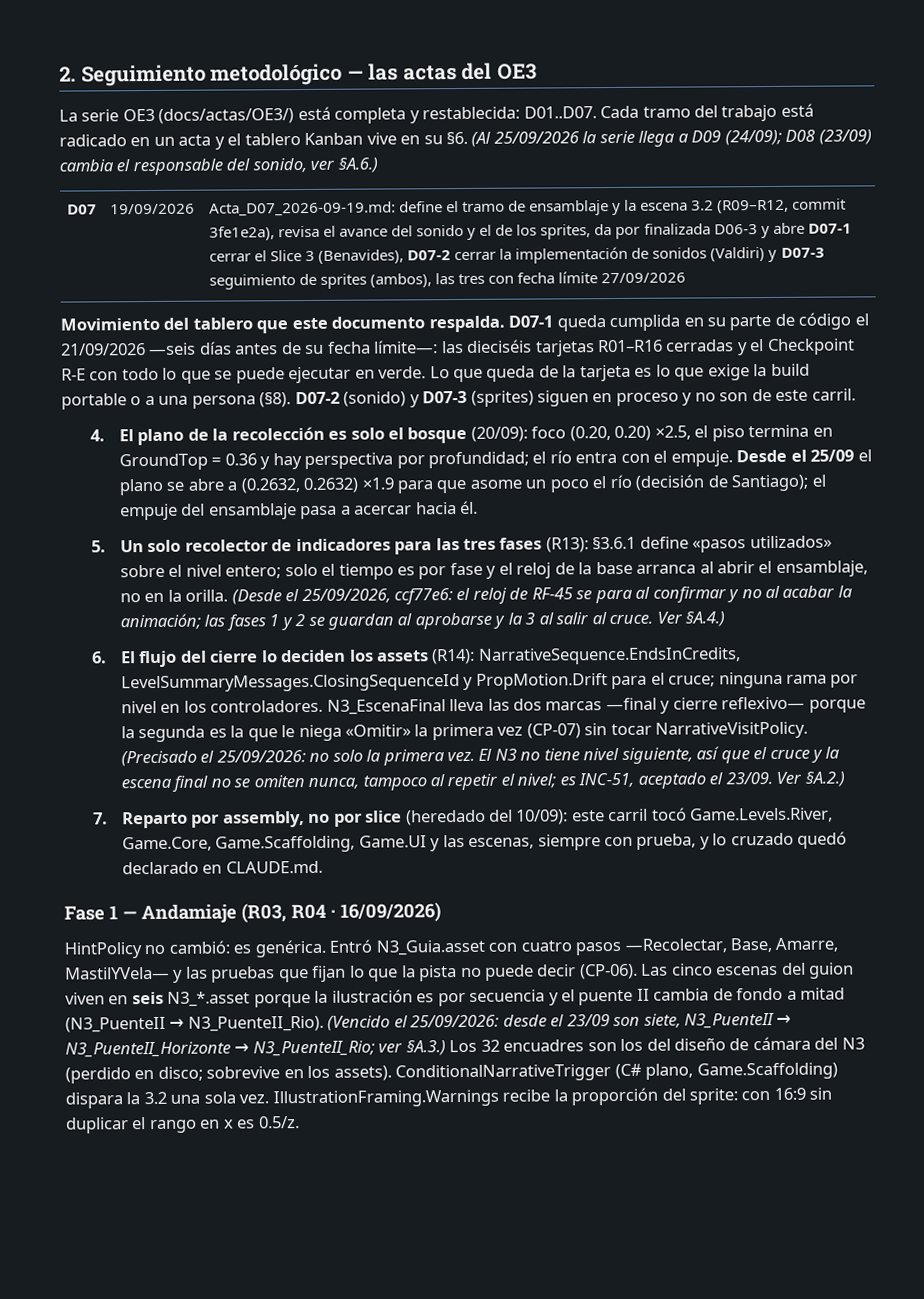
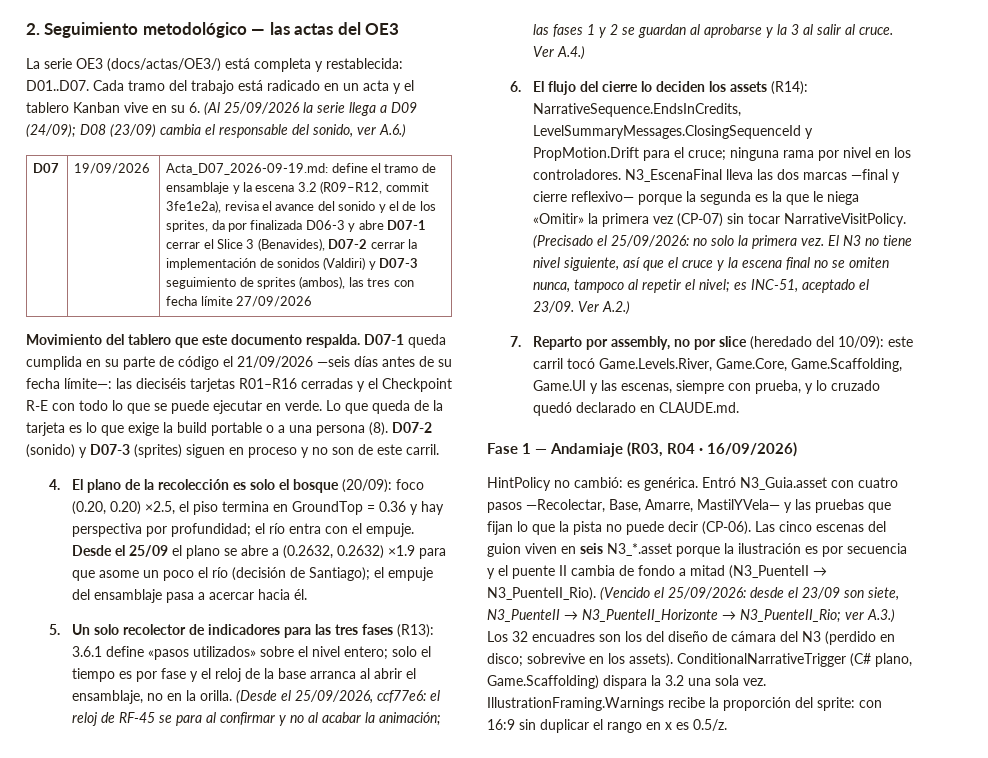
[446,131,469,145] §6. -> [189,102,200,113] 6.
[337,157,378,173] §A.6.) -> [379,124,406,138] A.6.)
[259,392,292,408] (§8). -> [369,422,388,436] (8).
[592,536,637,550] §3.6.1 -> [71,646,102,657] 3.6.1
[685,611,726,627] §A.4.) -> [556,46,585,60] A.4.)
[804,771,845,787] §A.2.) -> [601,301,630,315] A.2.)
[405,1040,446,1056] §A.3.) -> [867,609,895,623] A.3.)

